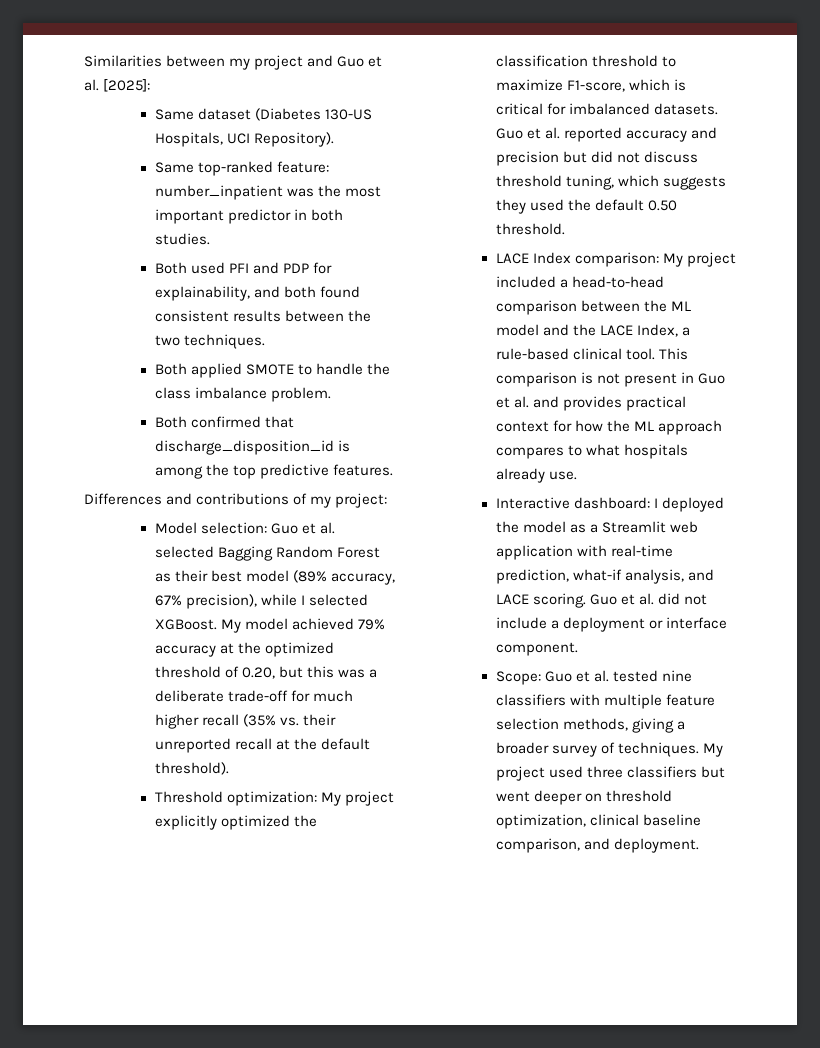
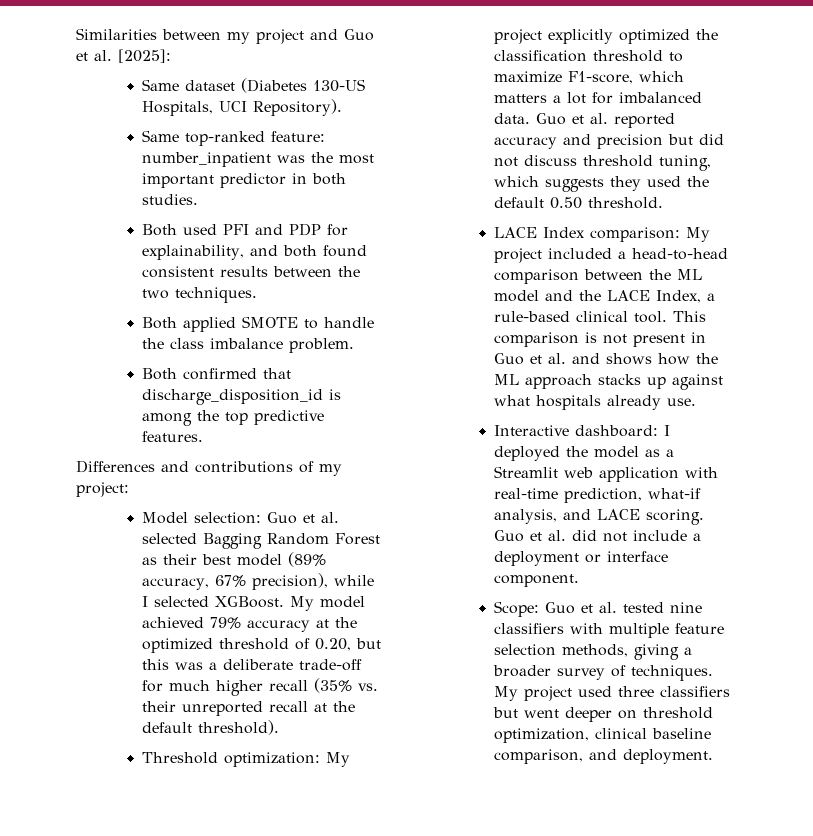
[673,79,686,91] [495,103,543,115] is critical -> [494,92,587,104] matters a lot
[653,103,718,115] datasets. -> [494,113,531,124] data.
[562,396,686,411] [495,420,572,432] provides practical context for -> [606,353,653,365] shows
[495,445,582,459] compares to -> [598,374,724,390] stacks up against

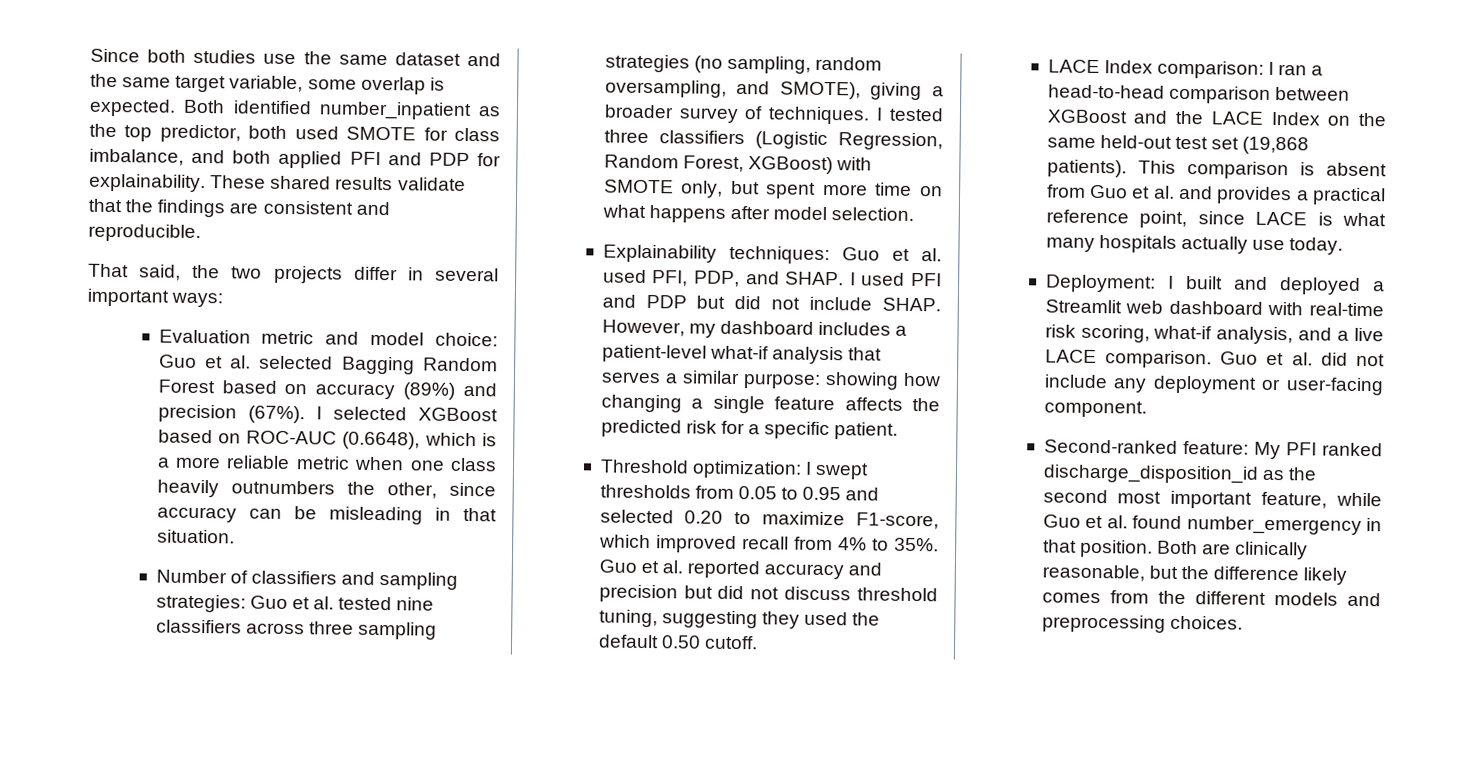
[76,28,374,44] [76,49,171,63] [142,78,366,93] [142,99,343,116] [142,130,326,146] [142,152,375,167] [142,173,347,188] [142,194,199,205] [142,223,349,236] [142,245,368,260] [142,266,361,278] [142,287,258,303] [142,316,375,332] [142,338,355,353] [142,368,292,380] [142,389,342,405] [142,410,325,426] [142,431,204,442] [76,460,342,476] [76,482,129,497] [142,512,262,524] Similarities between my project and Guo et al. [2025]: // Same dataset (Diabetes 130-US Hospitals, UCI Repository). // Same top-ranked feature: number_inpatient was the most important predictor in both studies. // Both used PFI and PDP for explainability, and both found consistent results between the two techniques. // Both applied SMOTE to handle the class imbalance problem. // Both confirmed that discharge_disposition_id is among the top predictive features. // Differences and contributions of my project: // Model selection: -> [90,48,501,67] [90,73,445,95] [89,98,501,121] [89,123,500,143] [89,148,502,169] [89,173,466,193] [88,198,390,218] [88,223,201,243] [88,263,499,284] [87,288,224,308] [158,329,498,347] Since both studies use the same dataset and the same target variable, some overlap is expected. Both identified number_inpatient as the top predictor, both used SMOTE for class imbalance, and both applied PFI and PDP for explainability. These shared results validate that the findings are consistent and reproducible. // That said, the two projects differ in several important ways: // Evaluation metric and model choice:
[142,552,327,567] [142,573,375,590] [142,596,366,611] [142,617,358,632] [142,638,382,653] [142,659,363,671] [142,678,379,696] [142,701,356,716] [142,720,280,735] [142,752,351,767] [494,29,719,44] [494,50,684,62] [494,71,685,84] [494,92,703,104] [494,113,531,124] as their best model (89% accuracy, 67% precision), while I selected XGBoost. My model achieved 79% accuracy at the optimized threshold of 0.20, but this was a deliberate trade-off for much higher recall (35% vs. their unreported recall at the default threshold). // Threshold optimization: My project explicitly optimized the classification threshold to maximize F1-score, which matters a lot for imbalanced data. -> [221,380,497,400] [157,404,498,424] [157,429,497,450] [156,455,497,472] [156,479,497,499] [156,506,497,525] [156,529,235,544] [155,569,459,590] [155,594,435,613] [155,619,438,640] [604,54,883,74] [604,79,944,101] [603,104,944,125] [603,129,943,151] [603,154,873,175] [603,179,943,199] [601,204,915,223] [602,244,942,265] [602,269,942,288] [601,294,941,312] [601,319,908,338] [601,344,883,365] [600,370,941,390] [600,394,940,414] [600,419,899,440] [599,459,870,480] [599,484,880,501] [599,509,939,530] [598,534,939,554] based on accuracy (89%) and precision (67%). I selected XGBoost based on ROC-AUC (0.6648), which is a more reliable metric when one class heavily outnumbers the other, since accuracy can be misleading in that situation. // Number of classifiers and sampling strategies: Guo et al. tested nine classifiers across three sampling strategies (no sampling, random oversampling, and SMOTE), giving a broader survey of techniques. I tested three classifiers (Logistic Regression, Random Forest, XGBoost) with SMOTE only, but spent more time on what happens after model selection. // Explainability techniques: Guo et al. used PFI, PDP, and SHAP. I used PFI and PDP but did not include SHAP. However, my dashboard includes a patient-level what-if analysis that serves a similar purpose: showing how changing a single feature affects the predicted risk for a specific patient. // Threshold optimization: I swept thresholds from 0.05 to 0.95 and selected 0.20 to maximize F1-score, which improved recall from 4% to 35%.
[494,176,605,192] which suggests -> [661,610,758,629] suggesting
[588,197,664,209] threshold. -> [703,635,758,650] cutoff.
[686,227,711,242] [494,248,613,263] My project included -> [1268,61,1308,76] I ran
[649,269,703,280] [494,290,716,303] [494,311,707,323] [494,332,707,347] [494,353,719,365] [494,374,724,390] [494,395,697,410] [494,425,671,437] [494,446,661,461] the ML model and the LACE Index, a rule-based clinical tool. This comparison is not present in Guo et al. and shows how the ML approach stacks up against what hospitals already use. // Interactive dashboard: I deployed the model as -> [1046,109,1387,127] [1046,135,1310,155] [1046,159,1387,180] [1046,184,1386,206] [1045,209,1386,229] [1045,235,1344,255] [1044,274,1361,295] XGBoost and the LACE Index on the same held-out test set (19,868 patients). This comparison is absent from Guo et al. and provides a practical reference point, since LACE is what many hospitals actually use today. // Deployment: I built and deployed
[599,467,680,482] application -> [1168,300,1263,315] dashboard
[564,488,643,503] prediction, -> [1044,324,1150,343] risk scoring,
[597,509,705,525] LACE scoring. -> [1337,327,1384,342] [1044,349,1212,369] a live LACE comparison.
[693,533,702,541] a -> [1113,378,1148,393] any
[607,551,669,562] interface -> [1286,377,1384,396] user-facing
[494,601,703,617] [494,623,725,638] [494,644,693,660] [493,665,714,681] [494,686,731,701] [493,707,714,722] [494,728,712,743] [494,749,714,764] Scope: Guo et al. tested nine classifiers with multiple feature selection methods, giving a broader survey of techniques. My project used three classifiers but went deeper on threshold optimization, clinical baseline comparison, and deployment. -> [1043,439,1383,460] [1042,464,1317,484] [1042,489,1382,509] [1042,514,1382,535] [1042,539,1309,560] [1041,564,1348,585] [1041,590,1381,607] [1041,614,1243,633] Second-ranked feature: My PFI ranked discharge_disposition_id as the second most important feature, while Guo et al. found number_emergency in that position. Both are clinically reasonable, but the difference likely comes from the different models and preprocessing choices.

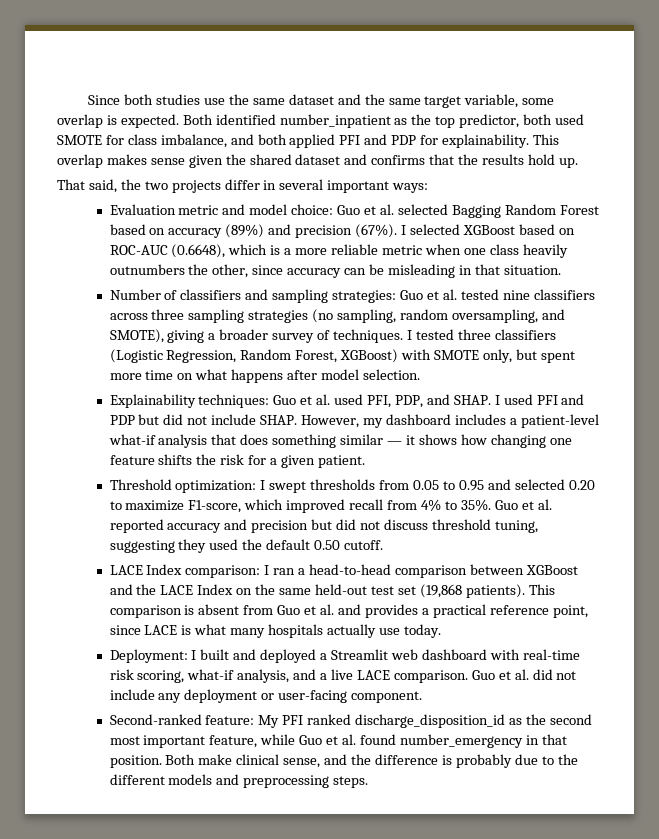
[210,175,466,191] [88,198,390,218] [88,223,201,243] These shared results validate that the findings are consistent and reproducible. -> [532,134,559,145] [57,154,578,168] This overlap makes sense given the shared dataset and confirms that the results hold up.
[600,370,941,390] [600,394,940,414] [600,419,682,438] serves a similar purpose: showing how changing a single feature affects the predicted -> [240,434,572,448] [109,454,217,465] does something similar — it shows how changing one feature shifts the
[764,421,831,440] specific -> [281,455,316,468] given
[1202,541,1309,560] [1041,564,1348,585] [1041,590,1149,604] are clinically reasonable, but the difference likely comes from -> [198,754,554,768] make clinical sense, and the difference is probably due to
[1169,615,1243,630] choices. -> [333,776,369,788] steps.

